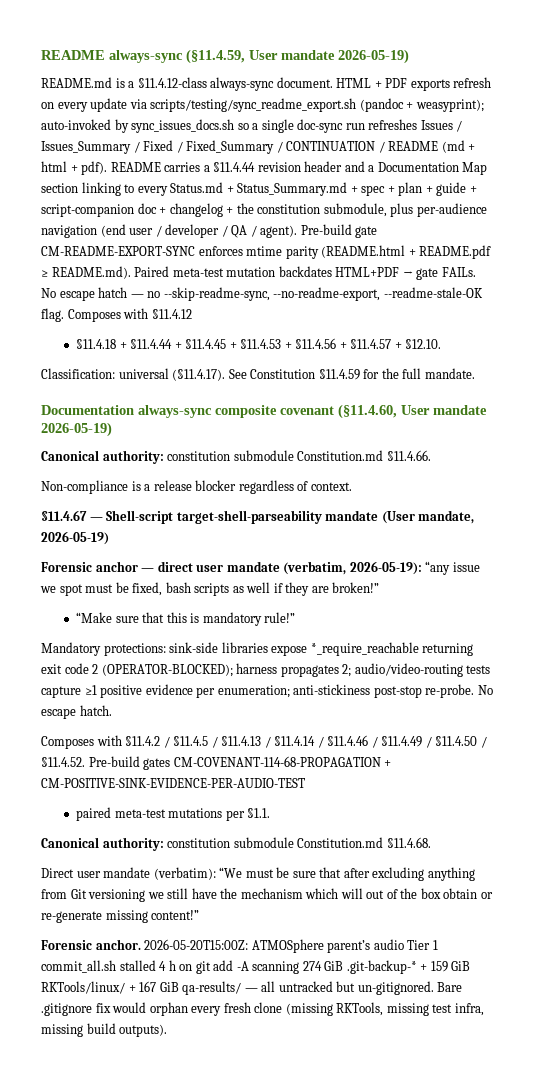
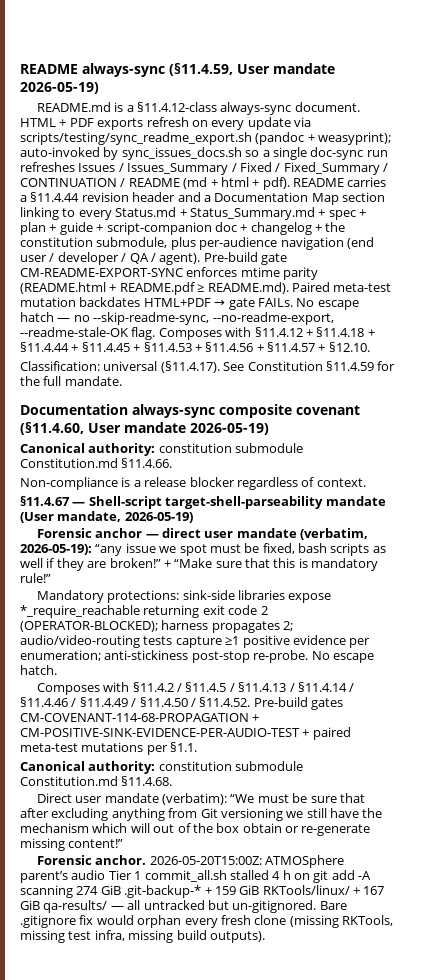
(192, 314) // -> [305,329,313,337] +
(380, 587) // -> [163,560,171,568] +
(305, 783) // -> [302,729,310,737] +

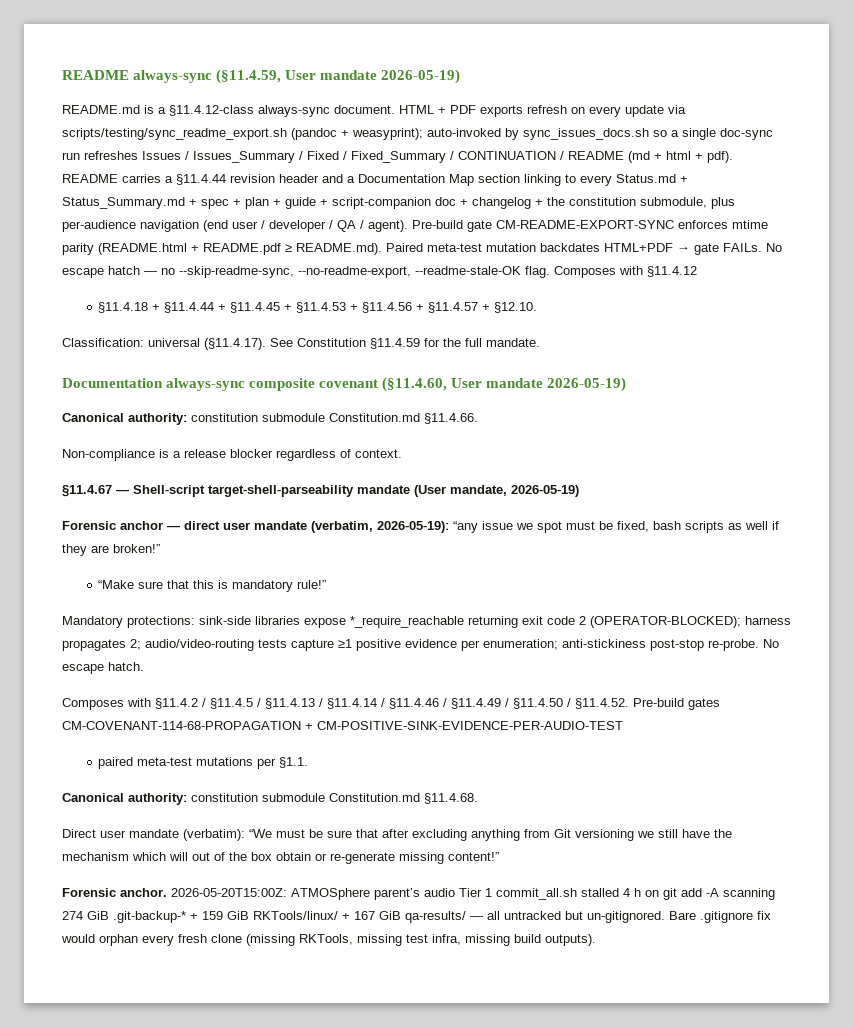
[305,329,313,337] + -> (697, 271) //
[163,560,171,568] + -> (160, 548) //
[302,729,310,737] + -> (623, 725) //

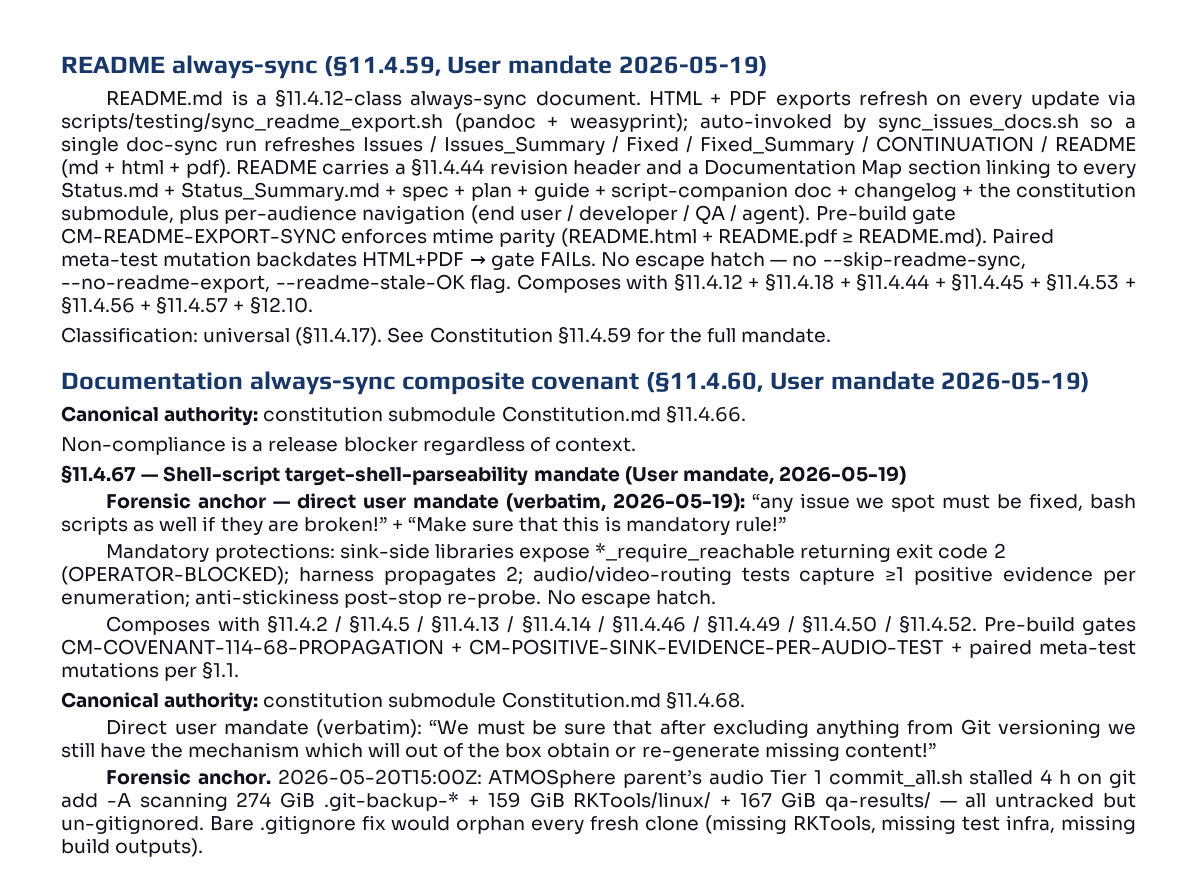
(697, 271) // -> [748,277,760,289] +
(160, 548) // -> [391,519,403,531] +
(623, 725) // -> [950,642,962,654] +

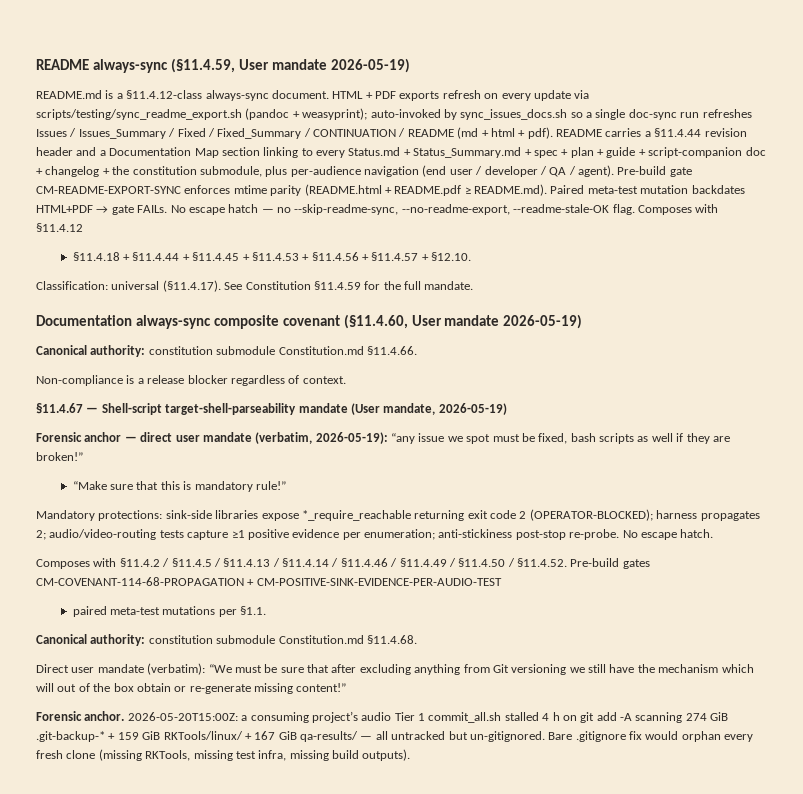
[748,277,760,289] + -> (83, 227) //
[391,519,403,531] + -> (83, 456) //
[950,642,962,654] + -> (502, 582) //
[488,769,703,788] ATMOSphere parent’s -> [241,711,358,723] a consuming project’s

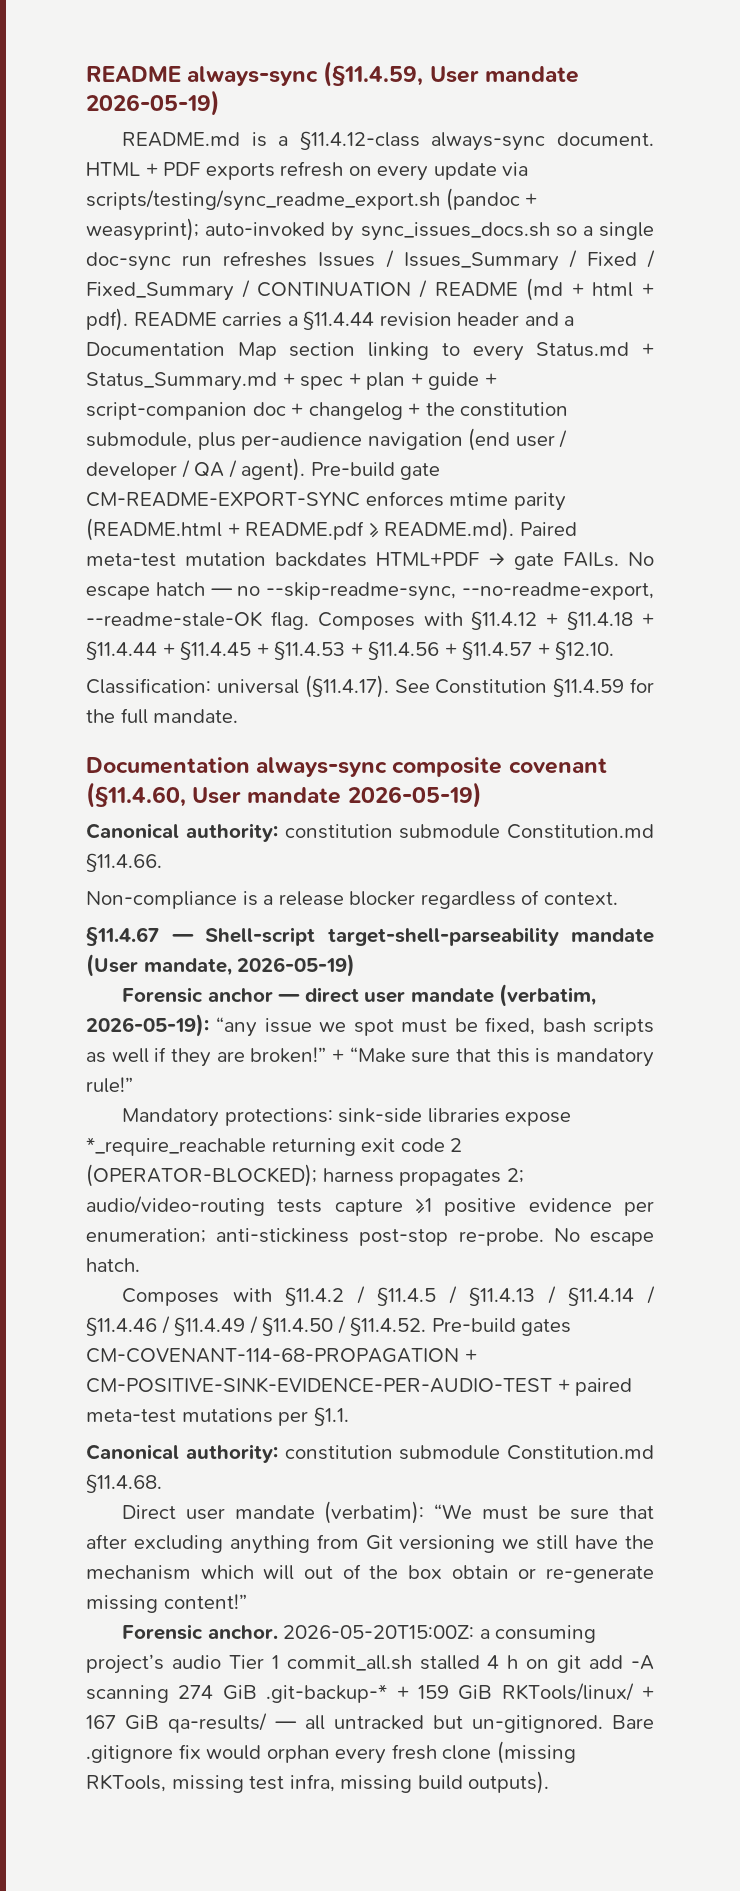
(83, 227) // -> [546,613,559,626] +
(83, 456) // -> [332,1049,344,1062] +
(502, 582) // -> [557,1379,570,1392] +

